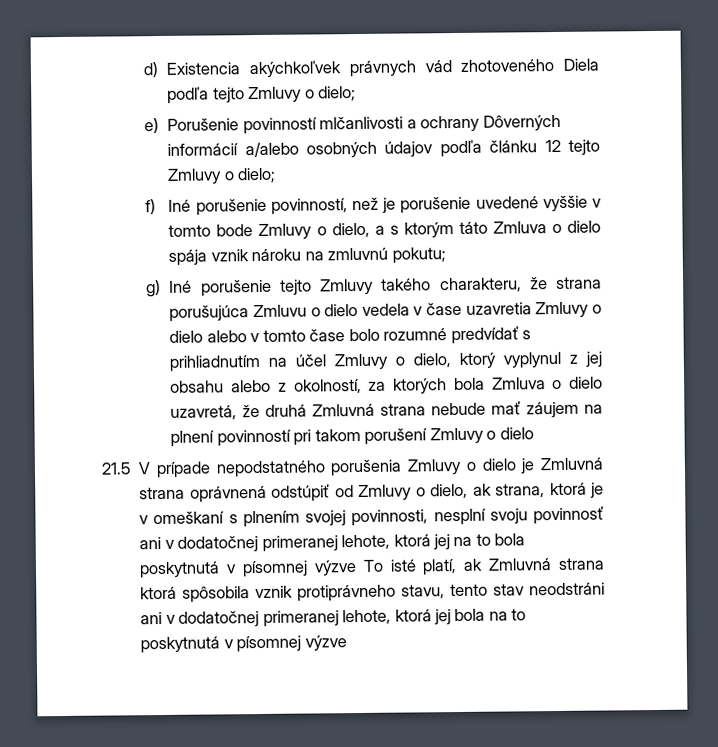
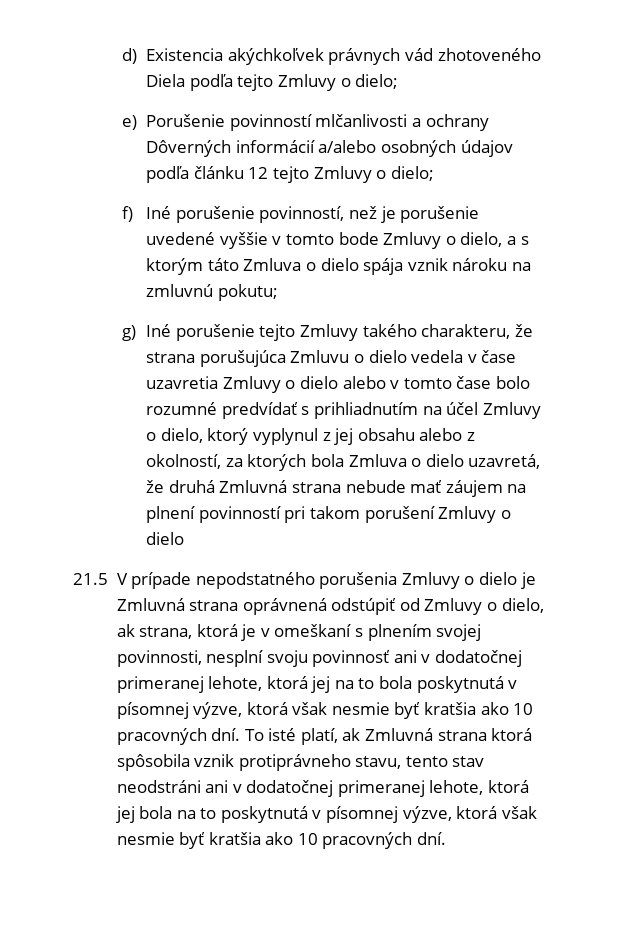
[313,560,357,577] výzve -> [193,702,534,719] [116,728,241,745] výzve, ktorá však nesmie byť kratšia ako 10 pracovných dní.
[304,635,347,652] výzve -> [402,806,537,823] [116,832,447,849] výzve, ktorá však nesmie byť kratšia ako 10 pracovných dní.

